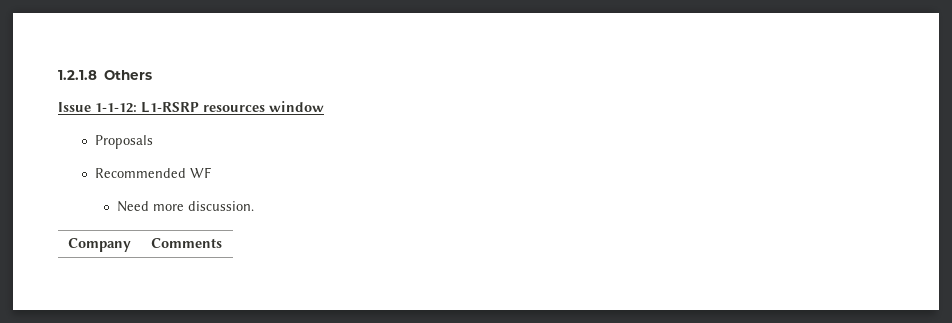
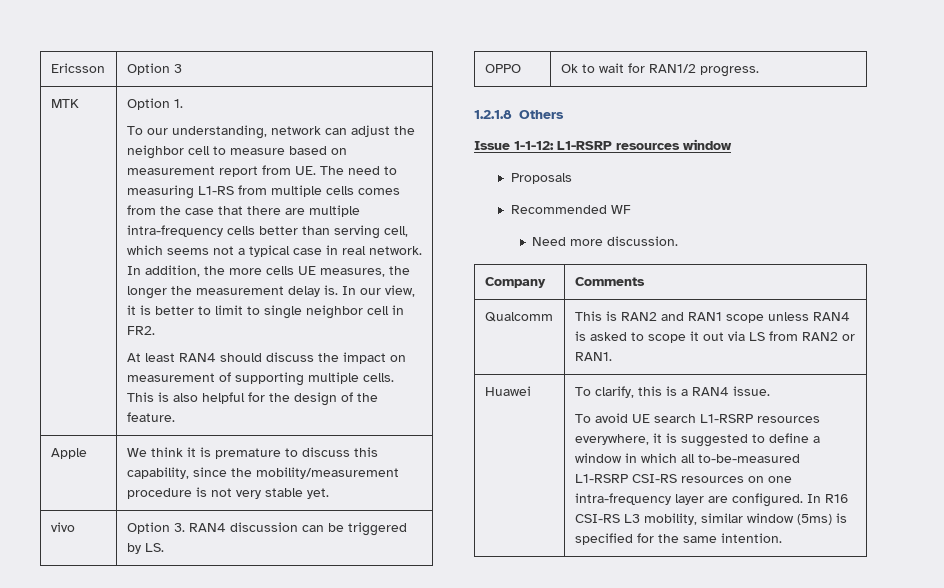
(58, 75) none -> [50,63,105,73] [126,63,182,75] [50,99,79,108] [126,98,183,110] [126,125,415,139] [126,145,347,159] [126,165,397,177] [126,185,400,199] [126,205,360,217] [126,225,408,239] [126,245,422,257] [126,265,410,277] [126,285,415,299] [126,305,404,319] [126,326,155,335] [126,352,406,364] [126,372,394,386] [126,392,378,406] [126,412,175,422] [50,448,87,459] [126,447,378,459] [126,467,399,479] [126,487,329,499] [50,522,75,532] [126,522,407,536] [126,543,164,554] [484,64,521,73] [560,63,759,77] Ericsson | Option 3 // MTK | Option 1. // To our understanding, network can adjust the neighbor cell to measure based on measurement report from UE. The need to measuring L1-RS from multiple cells comes from the case that there are multiple intra-frequency cells better than serving cell, which seems not a typical case in real network. In addition, the more cells UE measures, the longer the measurement delay is. In our view, it is better to limit to single neighbor cell in FR2. // At least RAN4 should discuss the impact on measurement of supporting multiple cells. This is also helpful for the design of the feature. // Apple | We think it is premature to discuss this capability, since the mobility/measurement procedure is not very stable yet. // vivo | Option 3. RAN4 discussion can be triggered by LS. // OPPO | Ok to wait for RAN1/2 progress. //
(222, 243) none -> [484,312,553,322] [574,311,850,323] [574,331,855,343] [574,352,612,361] [484,386,531,396] [574,386,770,398] [574,413,820,423] [574,433,820,447] [574,453,800,463] [574,474,792,483] [574,493,848,507] [574,513,847,525] [574,533,782,545] // Qualcomm | This is RAN2 and RAN1 scope unless RAN4 is asked to scope it out via LS from RAN2 or RAN1. // Huawei | To clarify, this is a RAN4 issue. // To avoid UE search L1-RSRP resources everywhere, it is suggested to define a window in which all to-be-measured L1-RSRP CSI-RS resources on one intra-frequency layer are configured. In R16 CSI-RS L3 mobility, similar window (5ms) is specified for the same intention.

